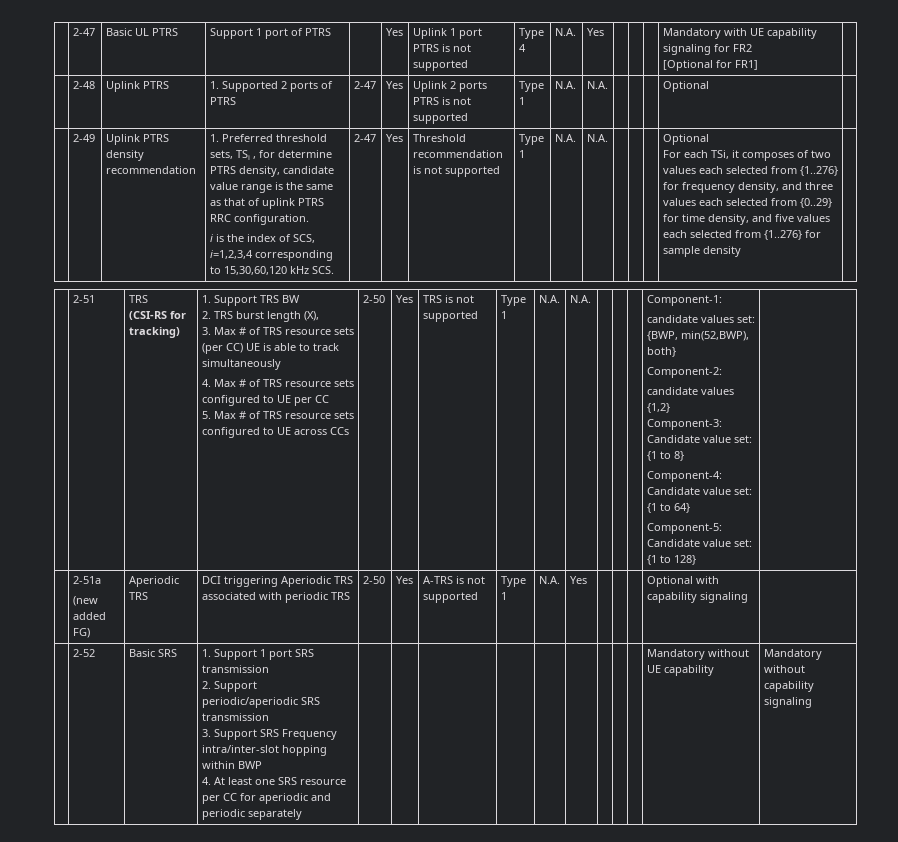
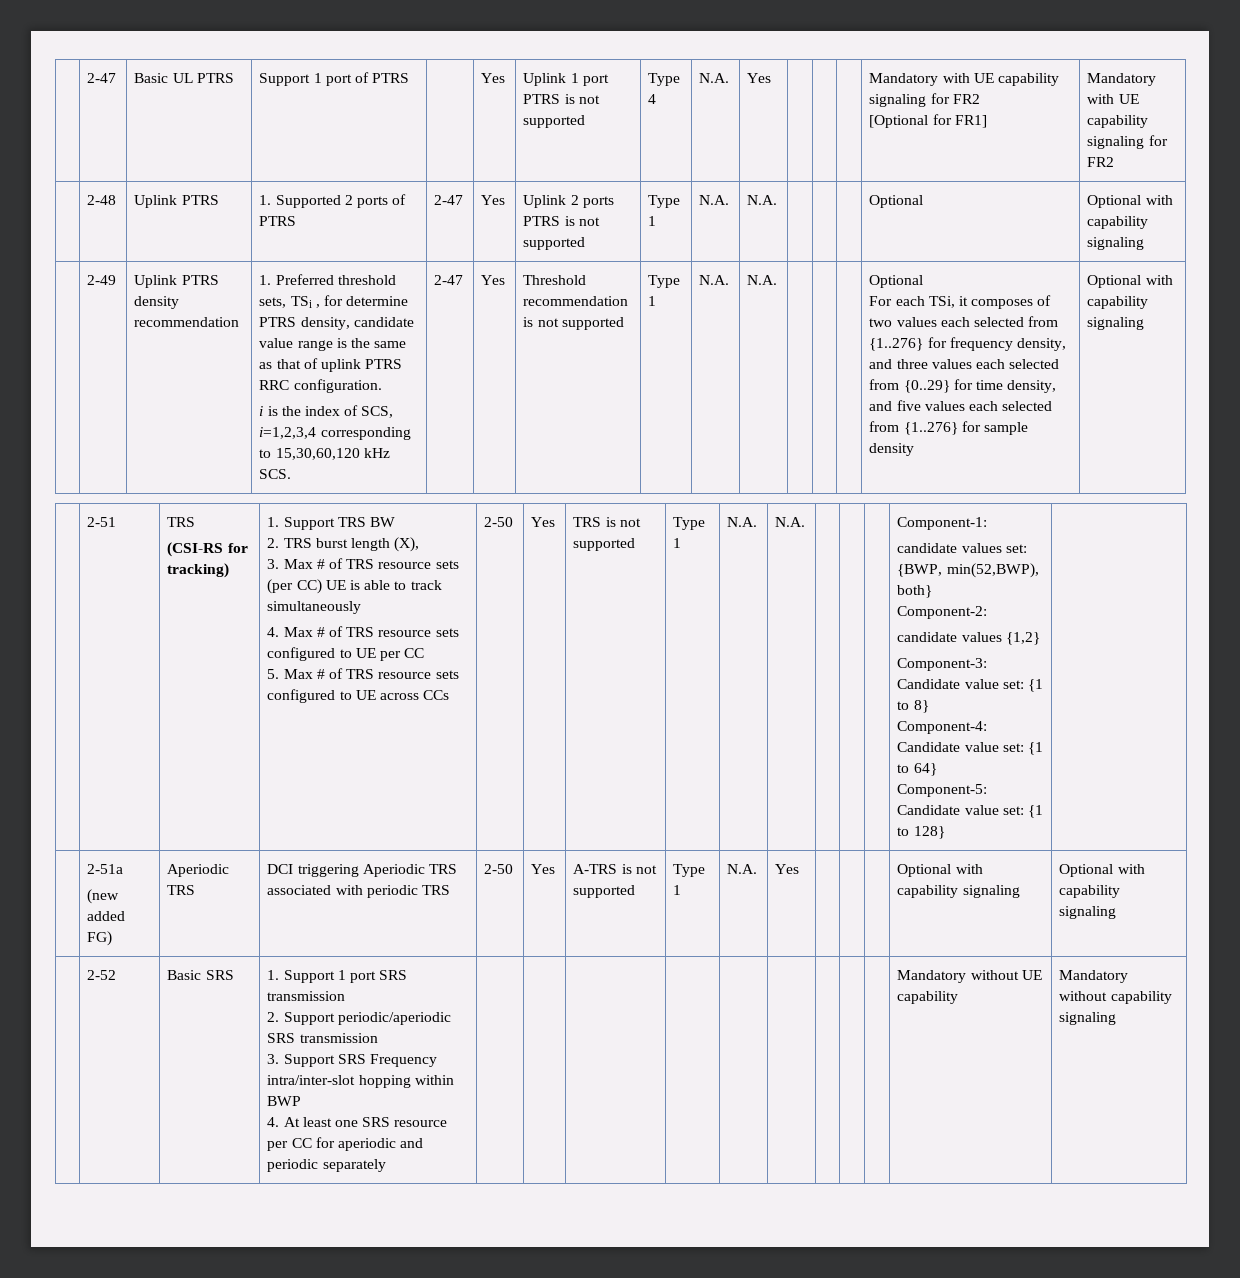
(758, 65) none -> [1087,73,1157,86] [1087,94,1139,104] [1087,115,1149,128] [1087,135,1168,149] [1087,157,1115,167] Mandatory with UE capability signaling for FR2
(709, 86) none -> [1087,195,1173,208] [1087,216,1149,229] [1087,237,1145,250] Optional with capability signaling
(741, 251) none -> [1087,275,1173,288] [1087,296,1149,309] [1087,317,1145,330] Optional with capability signaling
(748, 597) none -> [1059,864,1145,877] [1059,885,1121,898] [1059,906,1117,919] Optional with capability signaling

